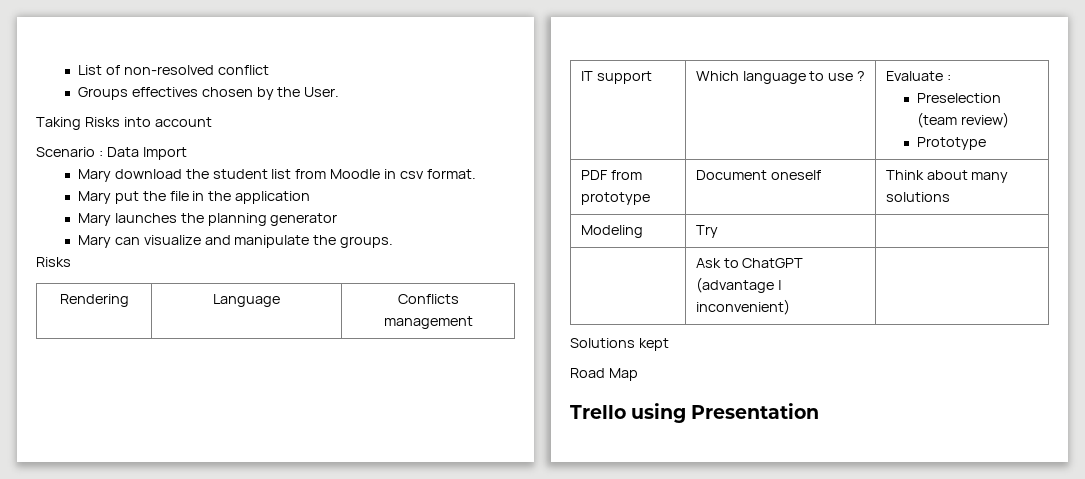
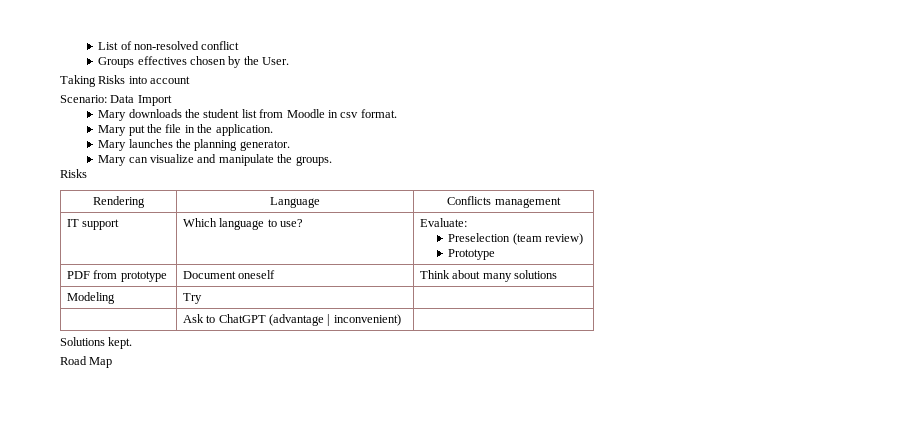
[36,147,103,157] Scenario : -> [60,95,107,103] Scenario:
[114,169,182,179] download -> [128,109,182,118] downloads
[235,191,311,204] application -> [215,124,273,136] application.
[270,213,338,226] generator -> [239,140,290,151] generator.
[828,71,866,81] [885,71,951,81] use ? | Evaluate : -> [279,219,303,227] [419,218,467,227] use? | Evaluate:
[638,338,669,351] kept -> [108,337,133,349] kept.
[570,403,820,423] // Trello using Presentation -> (113, 362) none

